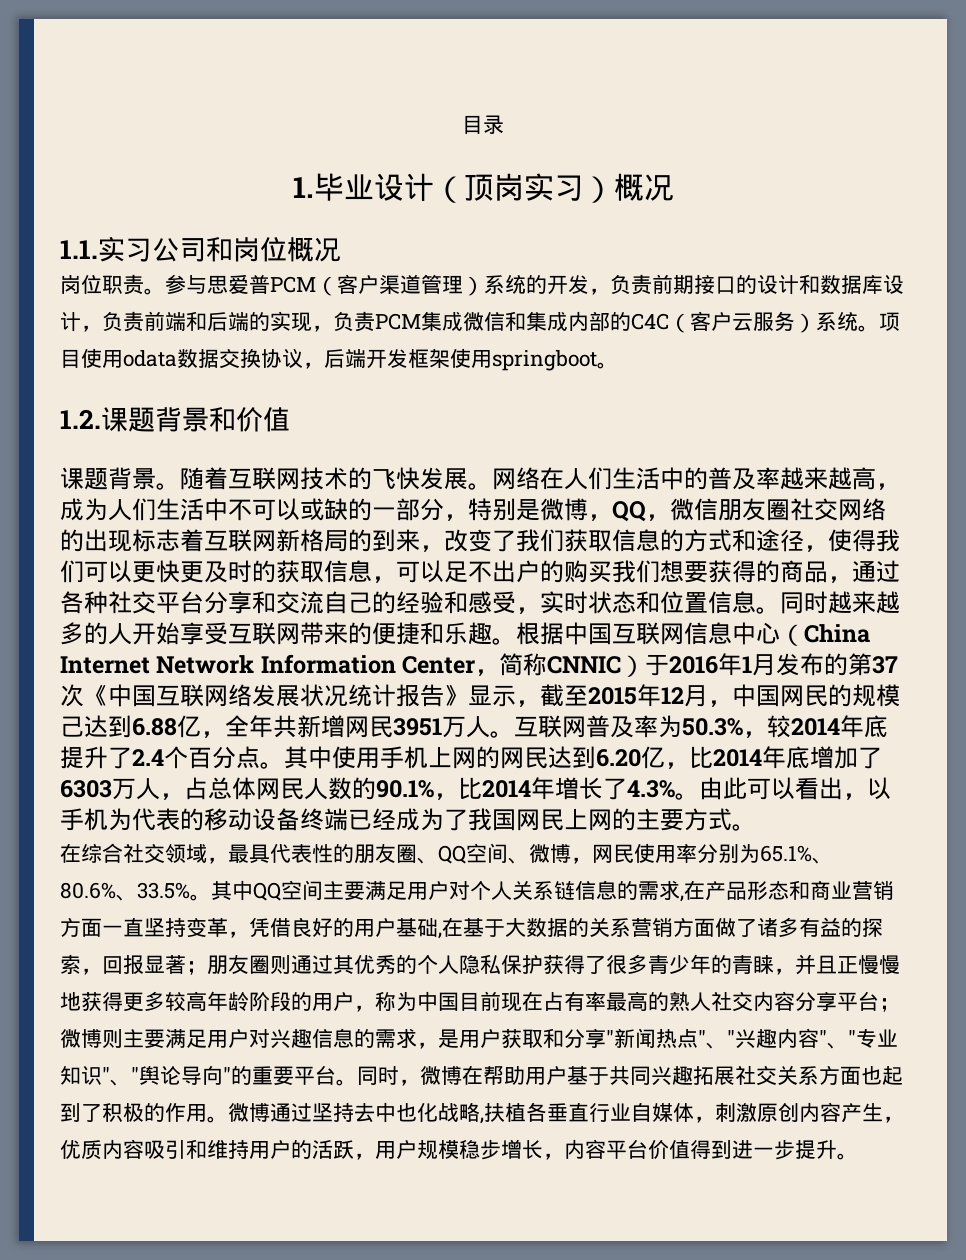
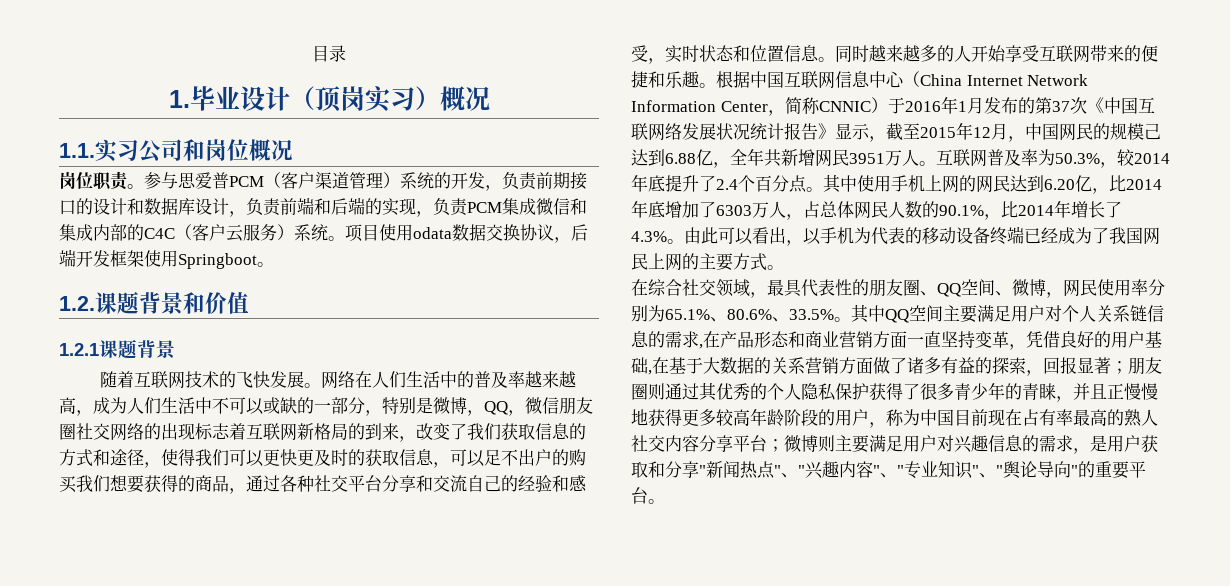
[492,350,597,371] springboot -> [178,253,257,269] Springboot
[60,467,180,490] 课题背景。 -> [59,339,175,359] 1.2.1课题背景 //
[357,1065,903,1086] [60,1102,904,1124] [60,1139,858,1160] 同时，微博在帮助用户基于共同兴趣拓展社交关系方面也起到了积极的作用。微博通过坚持去中也化战略,扶植各垂直行业自媒体，刺激原创内容产生，优质内容吸引和维持用户的活跃，用户规模稳步增长，内容平台价值得到进一步提升。 -> (665, 501) none

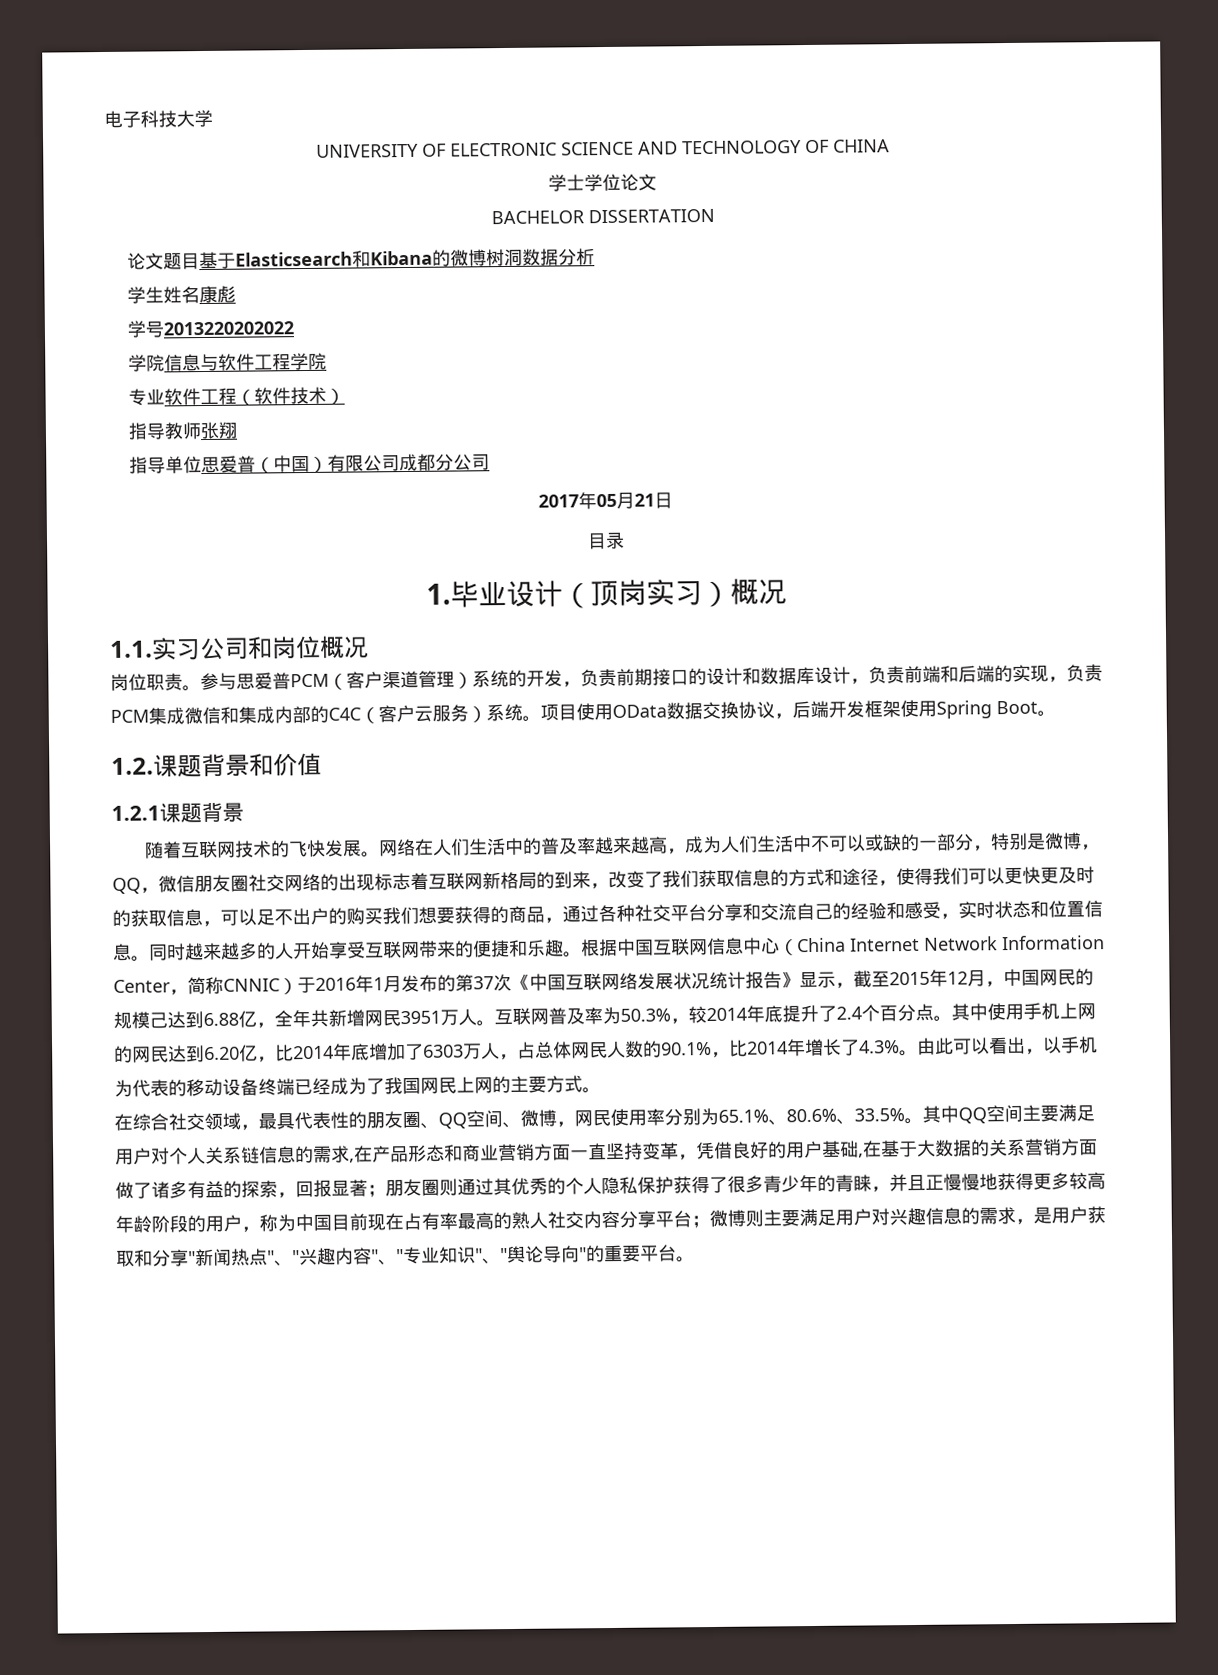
(312, 53) none -> [104,109,213,128] [315,139,890,158] [548,173,657,192] [490,208,715,225] [127,248,596,270] [127,285,237,304] [127,320,295,338] [128,352,328,372] [128,386,346,406] [128,421,239,440] [129,453,491,474] [538,491,673,510] 电子科技大学 // UNIVERSITY OF ELECTRONIC SCIENCE AND TECHNOLOGY OF CHINA // 学士学位论文 // BACHELOR DISSERTATION // 论文题目基于Elasticsearch和Kibana的微博树洞数据分析 // 学生姓名康彪 // 学号2013220202022 // 学院信息与软件工程学院 // 专业软件工程（软件技术） // 指导教师张翔 // 指导单位思爱普（中国）有限公司成都分公司 // 2017年05月21日 //
[413,227,452,239] odata -> [612,704,667,718] OData
[178,253,257,269] Springboot -> [936,700,1038,719] Spring Boot

